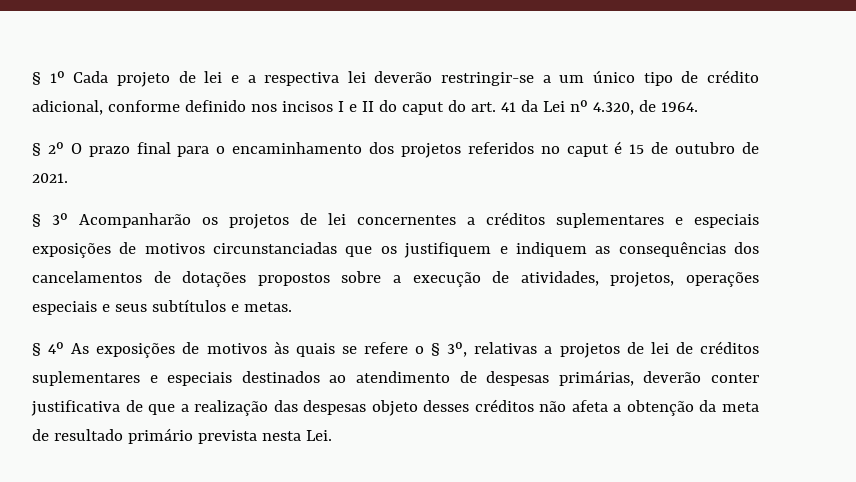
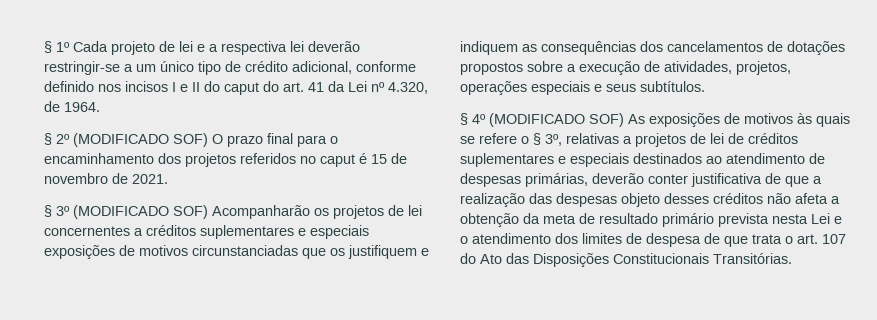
(64, 148) none -> [73,133,208,147] (MODIFICADO SOF)
[675,142,736,154] outubro -> [44,173,108,184] novembro
(68, 219) none -> [73,205,208,219] (MODIFICADO SOF)
[151,299,292,312] subtítulos e metas. -> [640,81,705,92] subtítulos.
(65, 348) none -> [489,113,624,127] (MODIFICADO SOF)
[305,430,332,441] Lei. -> [811,213,842,224] [460,233,846,247] [460,253,792,267] Lei e o atendimento dos limites de despesa de que trata o art. 107 do Ato das Disposições Constitucionais Transitórias.

